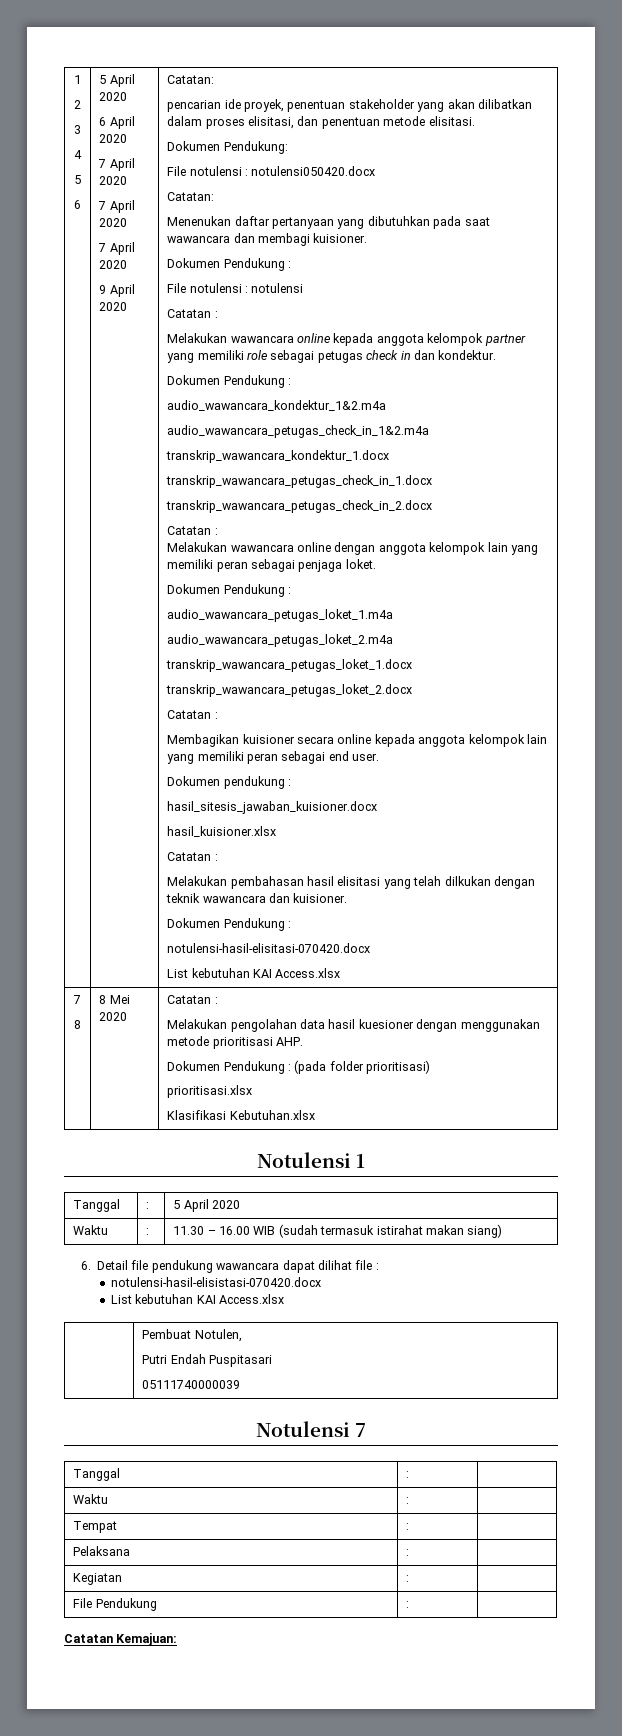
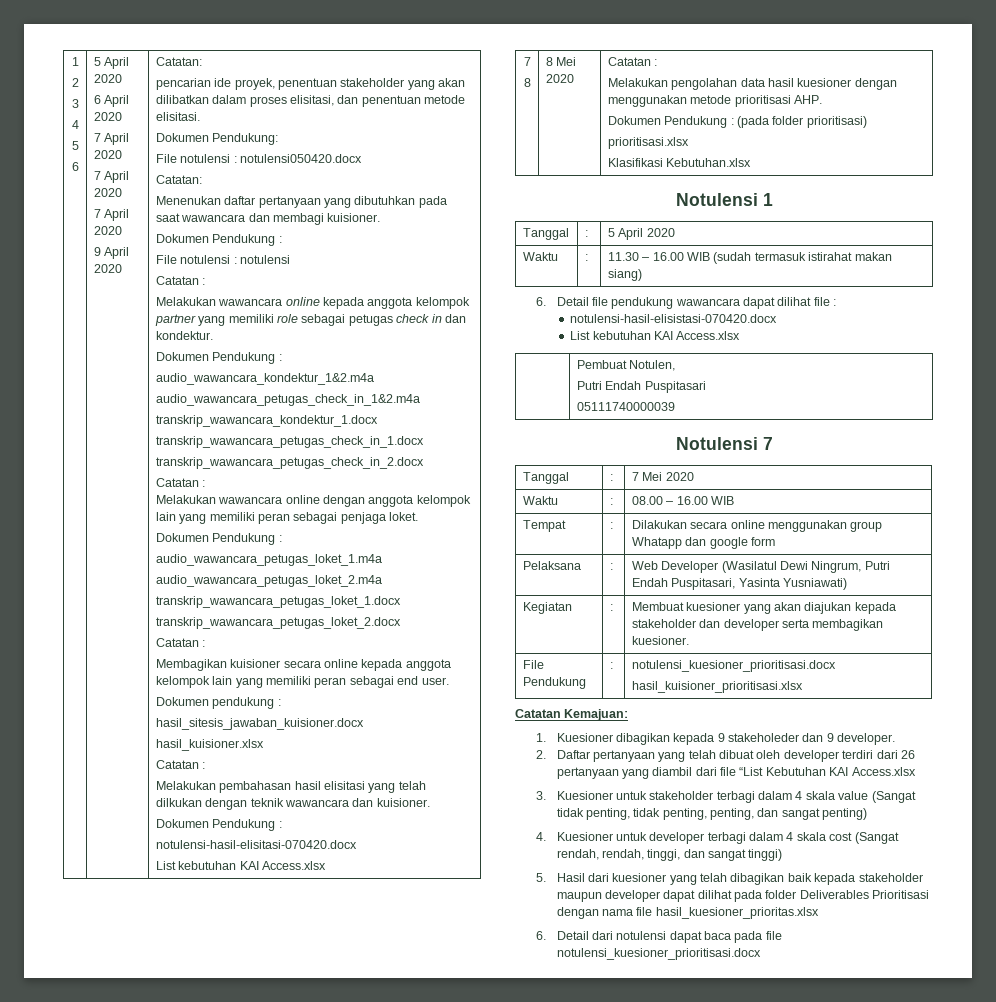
[73,1494,109,1504] [406,1497,410,1504] [73,1521,118,1533] [406,1523,410,1530] [73,1546,131,1556] [406,1549,410,1556] [73,1573,123,1585] [406,1575,410,1582] // Waktu | : | // Tempat | : | // Pelaksana | : | // Kegiatan | : | -> [631,472,694,481] [522,496,558,505] [609,498,613,505] [631,496,735,505] [522,520,566,532] [609,522,613,529] [631,520,883,532] [631,537,776,549] [522,561,581,570] [609,563,613,570] [631,561,890,573] [631,578,848,590] [522,602,572,614] [609,604,613,611] [631,602,896,614] [631,619,884,631] [631,636,689,645] 7 Mei 2020 // Waktu | : | 08.00 – 16.00 WIB // Tempat | : | Dilakukan secara online menggunakan group Whatapp dan google form // Pelaksana | : | Web Developer (Wasilatul Dewi Ningrum, Putri Endah Puspitasari, Yasinta Yusniawati) // Kegiatan | : | Membuat kuesioner yang akan diajukan kepada stakeholder dan developer serta membagikan kuesioner.
(410, 1604) none -> [631,660,836,672] [631,681,803,693] notulensi_kuesioner_prioritisasi.docx // hasil_kuisioner_prioritisasi.xlsx
(178, 1639) none -> [535,733,896,745] [535,750,915,762] [556,767,916,779] [535,791,916,803] [556,808,868,820] [535,832,899,844] [556,849,783,861] [535,873,923,885] [556,890,930,902] [556,907,819,919] [535,931,782,943] [556,948,761,960] // 1. Kuesioner dibagikan kepada 9 stakeholeder dan 9 developer. // 2. Daftar pertanyaan yang telah dibuat oleh developer terdiri dari 26 pertanyaan yang diambil dari file “List Kebutuhan KAI Access.xlsx // 3. Kuesioner untuk stakeholder terbagi dalam 4 skala value (Sangat tidak penting, tidak penting, penting, dan sangat penting) // 4. Kuesioner untuk developer terbagi dalam 4 skala cost (Sangat rendah, rendah, tinggi, dan sangat tinggi) // 5. Hasil dari kuesioner yang telah dibagikan baik kepada stakeholder maupun developer dapat dilihat pada folder Deliverables Prioritisasi dengan nama file hasil_kuesioner_prioritas.xlsx // 6. Detail dari notulensi dapat baca pada file notulensi_kuesioner_prioritisasi.docx

